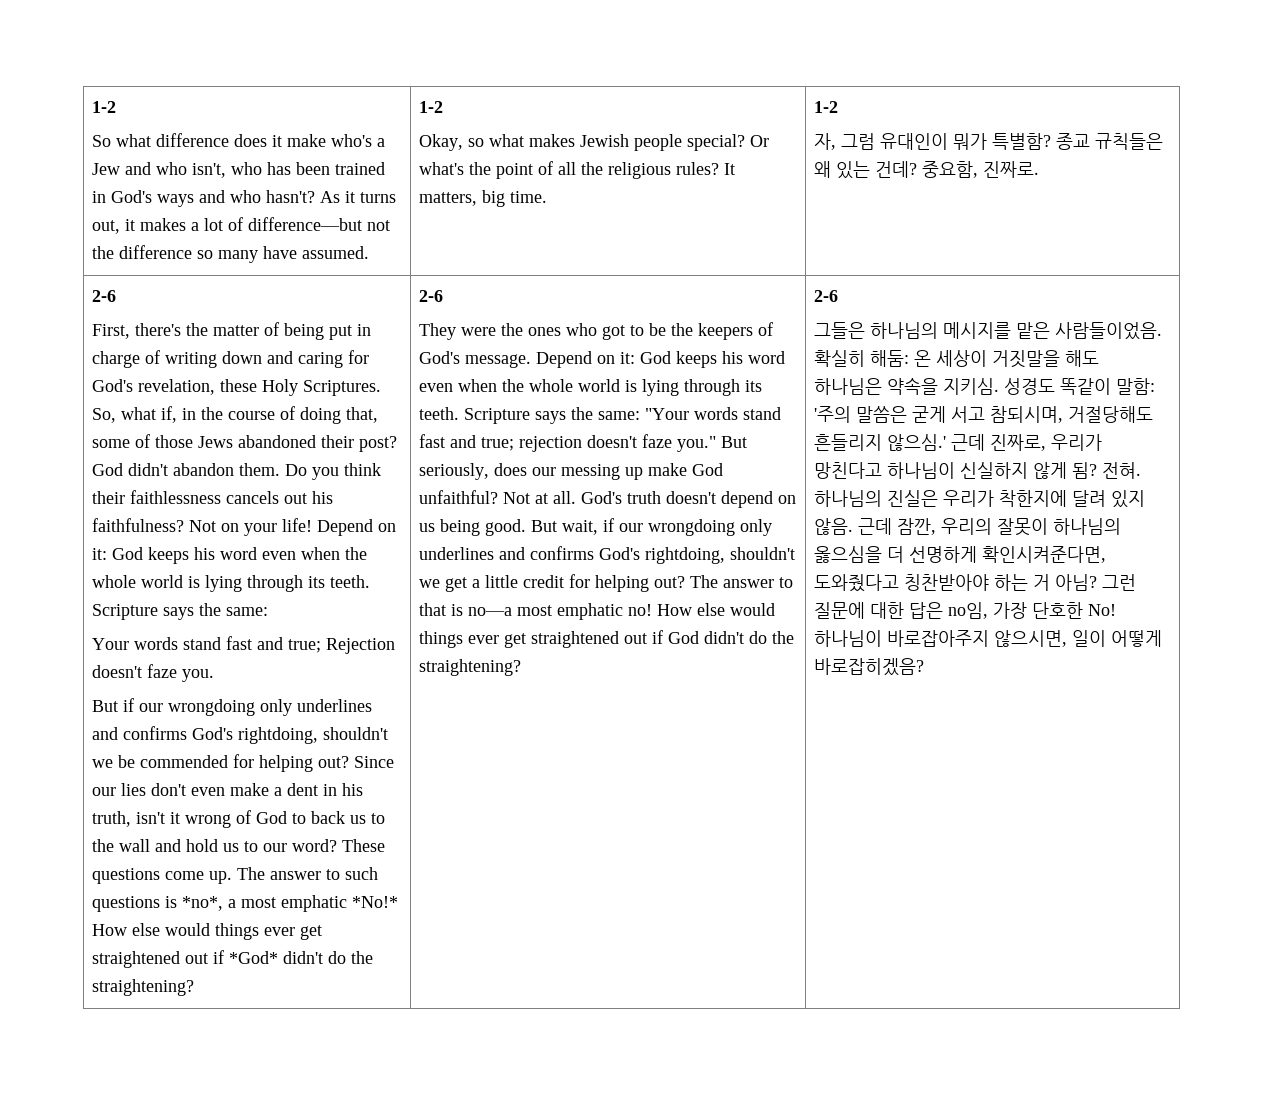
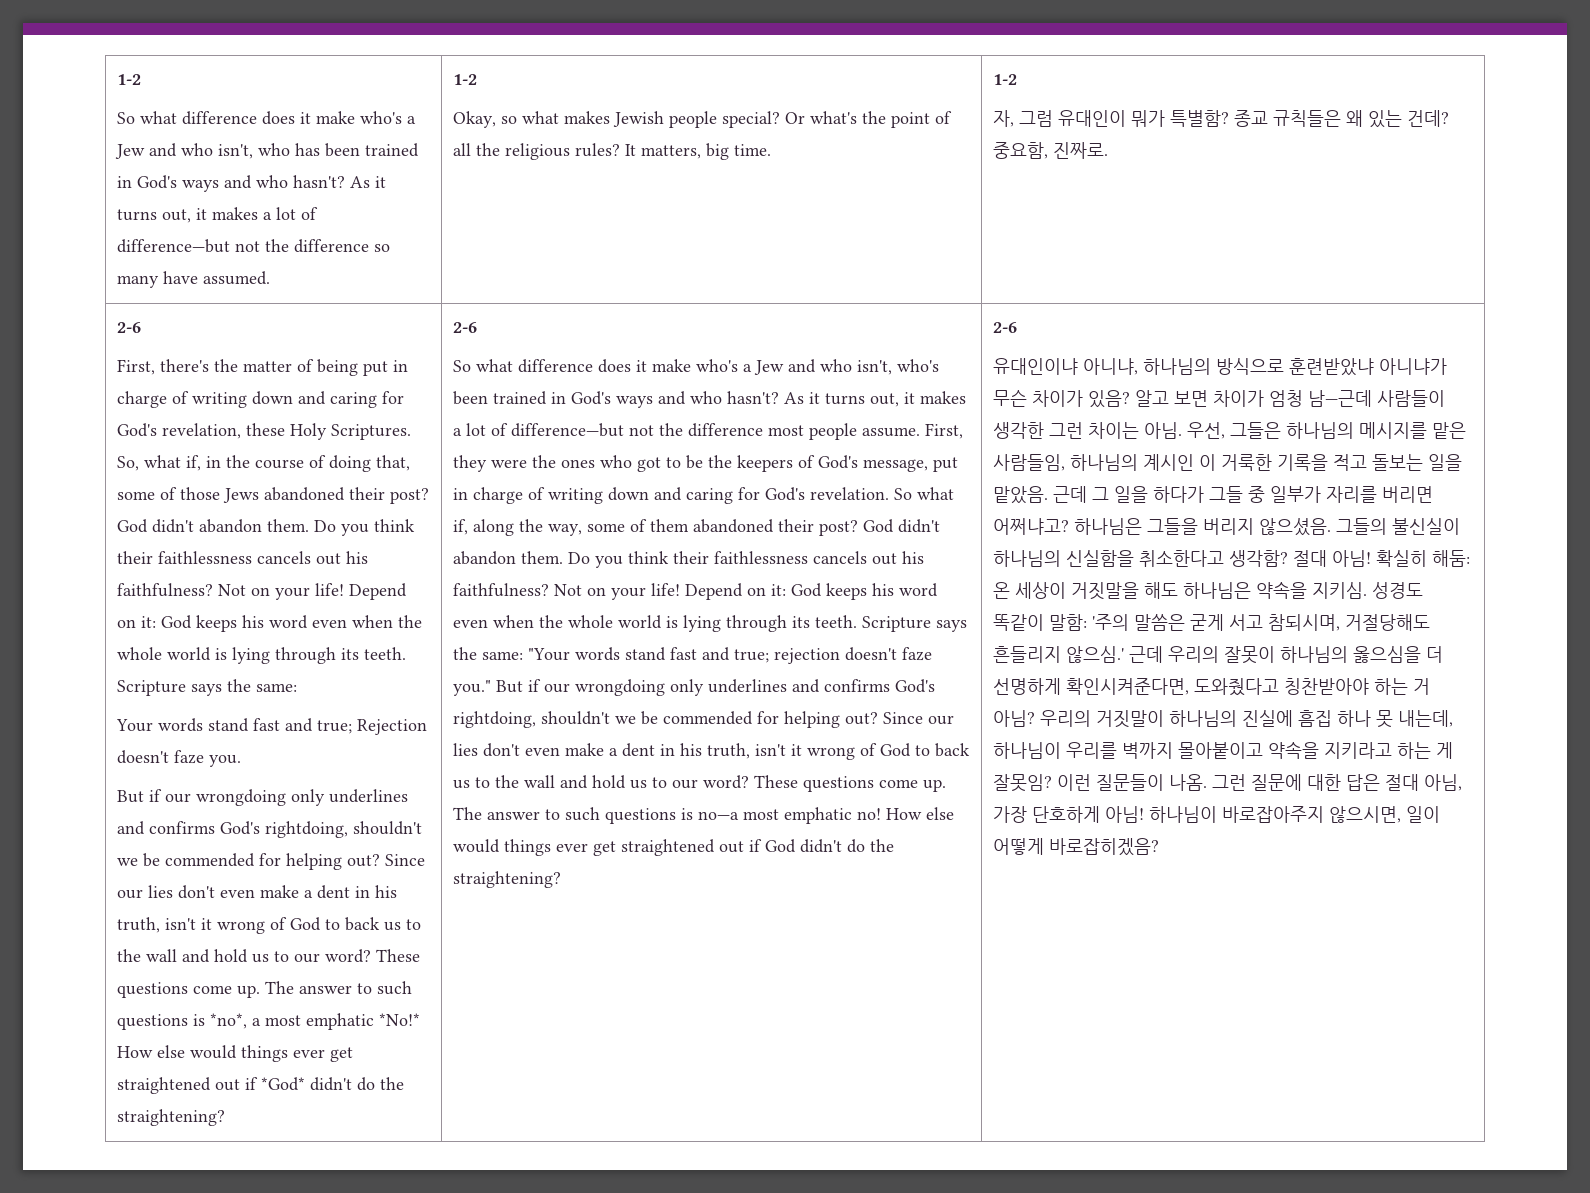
[418,323,456,340] They -> [453,359,940,375] [453,391,967,408] [453,423,964,440] [453,455,488,472] So what difference does it make who's a Jew and who isn't, who's been trained in God's ways and who hasn't? As it turns out, it makes a lot of difference—but not the difference most people assume. First, they
[464,354,531,368] message. -> [863,457,959,472] [453,487,955,504] [453,519,941,536] [453,551,925,568] [453,583,681,600] message, put in charge of writing down and caring for God's revelation. So what if, along the way, some of them abandoned their post? God didn't abandon them. Do you think their faithlessness cancels out his faithfulness? Not on your life!
[418,463,723,480] [418,490,796,508] [418,519,598,536] seriously, does our messing up make God unfaithful? Not at all. God's truth doesn't depend on us being good. But wait, -> (524, 686) none
[444,574,793,592] [418,603,446,616] get a little credit for helping out? The answer to that -> [641,711,955,728] [453,743,971,760] [453,775,947,792] [453,807,677,824] be commended for helping out? Since our lies don't even make a dent in his truth, isn't it wrong of God to back us to the wall and hold us to our word? These questions come up. The answer to such questions
[813,322,1162,340] 그들은 하나님의 메시지를 맡은 사람들이었음. -> [993,358,1448,376] [993,389,1446,408] [993,422,1467,439] [993,454,1463,471] [993,486,1434,504] [993,518,1461,536] [993,550,1372,567] 유대인이냐 아니냐, 하나님의 방식으로 훈련받았냐 아니냐가 무슨 차이가 있음? 알고 보면 차이가 엄청 남—근데 사람들이 생각한 그런 차이는 아님. 우선, 그들은 하나님의 메시지를 맡은 사람들임, 하나님의 계시인 이 거룩한 기록을 적고 돌보는 일을 맡았음. 근데 그 일을 하다가 그들 중 일부가 자리를 버리면 어쩌냐고? 하나님은 그들을 버리지 않으셨음. 그들의 불신실이 하나님의 신실함을 취소한다고 생각함? 절대 아님!
[989,434,1102,451] [813,462,1141,479] [813,490,1145,508] [813,518,936,535] 진짜로, 우리가 망친다고 하나님이 신실하지 않게 됨? 전혀. 하나님의 진실은 우리가 착한지에 달려 있지 않음. 근데 잠깐, -> (1164, 654) none
[1101,574,1136,591] [813,602,1116,619] 그런 질문에 대한 답은 no임, 가장 단호한 No! -> [1040,710,1454,728] [993,741,1454,759] [993,774,1463,792] [993,806,1145,823] 우리의 거짓말이 하나님의 진실에 흠집 하나 못 내는데, 하나님이 우리를 벽까지 몰아붙이고 약속을 지키라고 하는 게 잘못임? 이런 질문들이 나옴. 그런 질문에 대한 답은 절대 아님, 가장 단호하게 아님!

